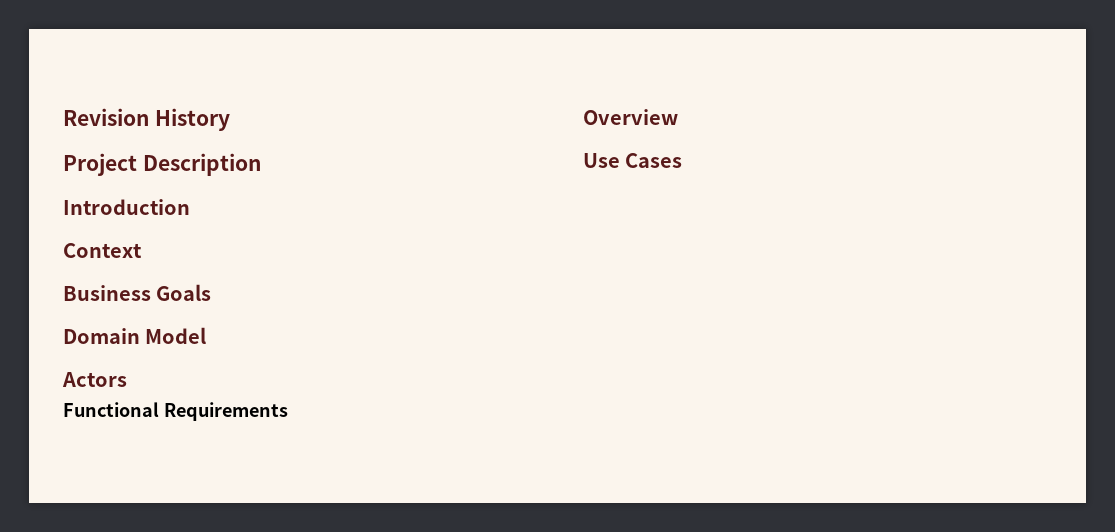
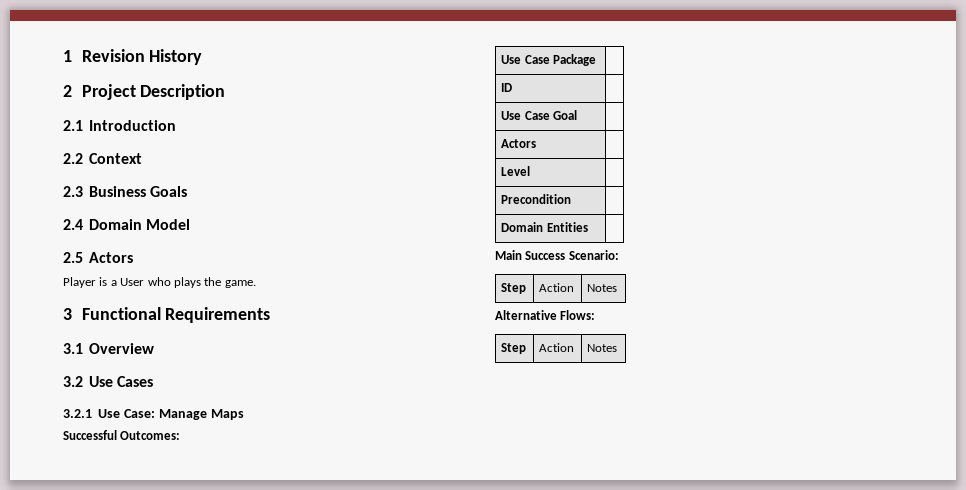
(63, 117) none -> [63,50,72,62] 1
(230, 119) none -> [63,85,72,97] 2
(261, 164) none -> [63,120,83,131] 2.1
(190, 207) none -> [63,153,83,164] 2.2
(142, 250) none -> [63,186,83,197] 2.3
(212, 292) none -> [63,219,83,230] 2.4
(207, 335) none -> [63,252,83,263] 2.5
(127, 379) none -> [63,277,256,288] [63,308,72,320] Player is a User who plays the game. // 3
(288, 411) none -> [63,343,83,354] 3.1
(678, 117) none -> [63,376,83,387] 3.2
(683, 160) none -> [63,409,244,420] [63,430,181,440] [501,54,596,66] [501,83,513,92] [501,110,577,120] [501,139,537,148] [501,166,531,176] [501,194,572,204] [501,222,588,232] [495,250,619,260] [501,283,527,294] [539,283,575,292] [587,284,618,292] [495,310,596,320] [501,343,527,354] [539,343,575,352] [587,344,618,352] // 3.2.1 Use Case: Manage Maps // Successful Outcomes: // Use Case Package | // ID | // Use Case Goal | // Actors | // Level | // Precondition | // Domain Entities | // Main Success Scenario: // Step | Action | Notes // Alternative Flows: // Step | Action | Notes

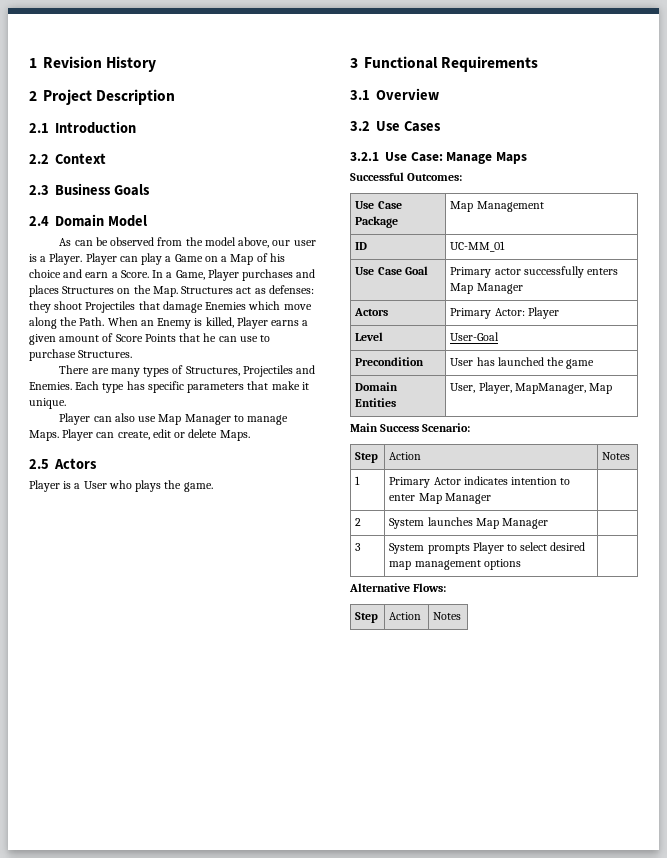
(191, 224) none -> [59,237,316,248] [29,253,285,265] [29,269,316,281] [29,285,314,297] [29,301,312,313] [29,317,309,329] [29,333,271,345] [29,349,133,361] [59,365,316,377] [29,381,309,393] [29,398,66,409] [59,413,289,425] [29,429,250,441] // As can be observed from the model above, our user is a Player. Player can play a Game on a Map of his choice and earn a Score. In a Game, Player purchases and places Structures on the Map. Structures act as defenses: they shoot Projectiles that damage Enemies which move along the Path. When an Enemy is killed, Player earns a given amount of Score Points that he can use to purchase Structures. // There are many types of Structures, Projectiles and Enemies. Each type has specific parameters that make it unique. // Player can also use Map Manager to manage Maps. Player can create, edit or delete Maps.
(596, 60) none -> [450,201,544,212] Map Management
(513, 87) none -> [450,241,506,252] UC-MM_01
[501,139,537,148] // Actors | -> [450,266,619,278] [450,283,523,294] [354,308,389,316] [450,307,559,319] Primary actor successfully enters Map Manager // Actors | Primary Actor: Player
(531, 171) none -> [450,332,500,341] User-Goal
[501,222,588,232] // Domain Entities | -> [450,357,595,369] [355,382,399,391] [355,398,397,407] [450,382,613,394] User has launched the game // Domain Entities | User, Player, MapManager, Map
(618, 288) none -> [355,476,361,485] [389,476,571,488] [389,493,491,504] [355,518,362,526] [389,517,549,529] [355,543,362,551] [389,542,586,554] [389,559,521,570] // 1 | Primary Actor indicates intention to enter Map Manager | // 2 | System launches Map Manager | // 3 | System prompts Player to select desired map management options |

